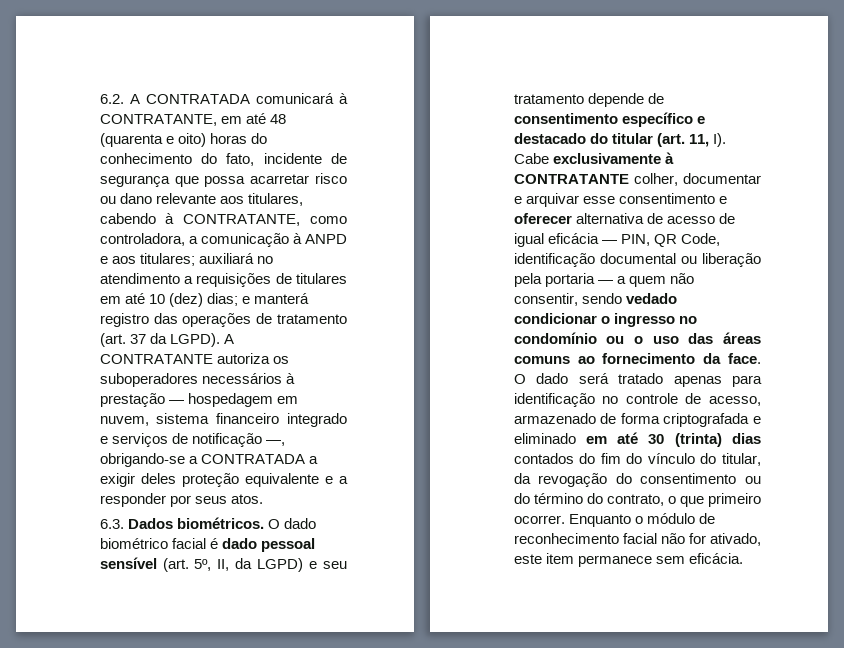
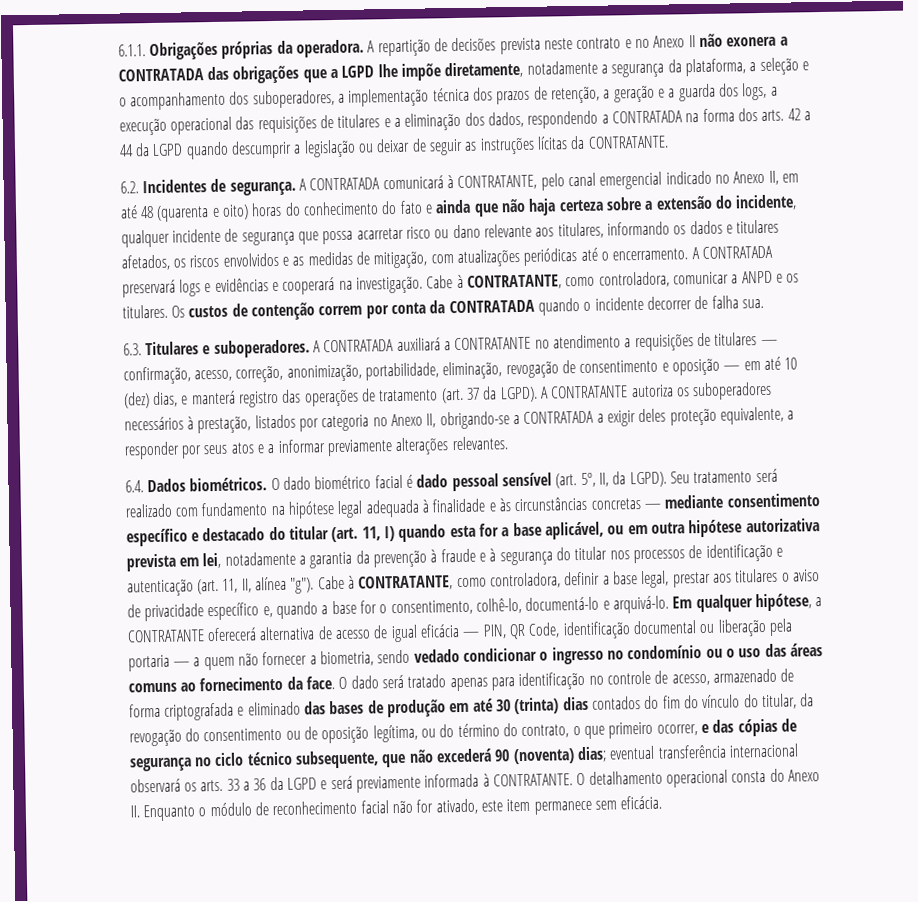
[99,94,124,104] 6.2. -> [117,33,788,61] [117,57,809,84] [118,82,778,111] [118,108,811,136] [118,135,669,160] [119,178,296,196] 6.1.1. Obrigações próprias da operadora. A repartição de decisões prevista neste contrato e no Anexo II não exonera a CONTRATADA das obrigações que a LGPD lhe impõe diretamente, notadamente a segurança da plataforma, a seleção e o acompanhamento dos suboperadores, a implementação técnica dos prazos de retenção, a geração e a guarda dos logs, a execução operacional das requisições de titulares e a eliminação dos dados, respondendo a CONTRATADA na forma dos arts. 42 a 44 da LGPD quando descumprir a legislação ou deixar de seguir as instruções lícitas da CONTRATANTE. // 6.2. Incidentes de segurança.
(217, 120) none -> [540,170,779,191] pelo canal emergencial indicado no Anexo II,
[226,153,255,166] fato, -> [399,194,798,217] [120,229,170,248] fato e ainda que não haja certeza sobre a extensão do incidente, qualquer
[99,213,347,226] [99,233,347,247] [99,253,254,266] cabendo à CONTRATANTE, como controladora, a comunicação à ANPD e aos titulares; auxiliará -> [606,219,780,236] [120,245,773,271] [121,270,800,298] [121,295,764,321] [122,336,532,359] informando os dados e titulares afetados, os riscos envolvidos e as medidas de mitigação, com atualizações periódicas até o encerramento. A CONTRATADA preservará logs e evidências e cooperará na investigação. Cabe à CONTRATANTE, como controladora, comunicar a ANPD e os titulares. Os custos de contenção correm por conta da CONTRATADA quando o incidente decorrer de falha sua. // 6.3. Titulares e suboperadores. A CONTRATADA auxiliará a CONTRATANTE
(347, 278) none -> [760,339,778,346] [122,357,741,385] — confirmação, acesso, correção, anonimização, portabilidade, eliminação, revogação de consentimento e oposição —
[206,293,238,306] dias; -> [152,391,179,408] dias,
[99,393,298,407] [99,413,347,427] [99,433,285,447] prestação — hospedagem em nuvem, sistema financeiro integrado e serviços de notificação —, -> [197,413,437,434] prestação, listados por categoria no Anexo II,
[244,473,333,487] equivalente e -> [719,406,784,425] equivalente,
[230,494,263,504] [99,519,124,529] atos. // 6.3. -> [230,436,508,457] [124,480,144,493] atos e a informar previamente alterações relevantes. // 6.4.
[257,558,347,572] [513,93,664,107] LGPD) e seu tratamento depende de -> [629,468,778,488] [124,494,724,519] LGPD). Seu tratamento será realizado com fundamento na hipótese legal adequada à finalidade e às circunstâncias concretas — mediante
[712,133,726,147] [513,152,674,164] [513,173,761,186] [513,193,727,207] [513,213,572,224] I). Cabe exclusivamente à CONTRATANTE colher, documentar e arquivar esse consentimento e oferecer -> [384,518,820,543] [125,543,783,572] [126,568,820,597] [126,593,823,622] [126,627,258,643] I) quando esta for a base aplicável, ou em outra hipótese autorizativa prevista em lei, notadamente a garantia da prevenção à fraude e à segurança do titular nos processos de identificação e autenticação (art. 11, II, alínea "g"). Cabe à CONTRATANTE, como controladora, definir a base legal, prestar aos titulares o aviso de privacidade específico e, quando a base for o consentimento, colhê-lo, documentá-lo e arquivá-lo. Em qualquer hipótese, a CONTRATANTE oferecerá
[513,293,578,306] consentir, -> [262,650,375,667] fornecer a biometria,
(576, 438) none -> [304,699,447,718] das bases de produção
(761, 480) none -> [304,724,437,744] de oposição legítima, ou
[513,515,565,524] ocorrer. -> [656,718,797,737] [128,743,799,772] [129,768,820,793] [129,805,140,818] ocorrer, e das cópias de segurança no ciclo técnico subsequente, que não excederá 90 (noventa) dias; eventual transferência internacional observará os arts. 33 a 36 da LGPD e será previamente informada à CONTRATANTE. O detalhamento operacional consta do Anexo II.

